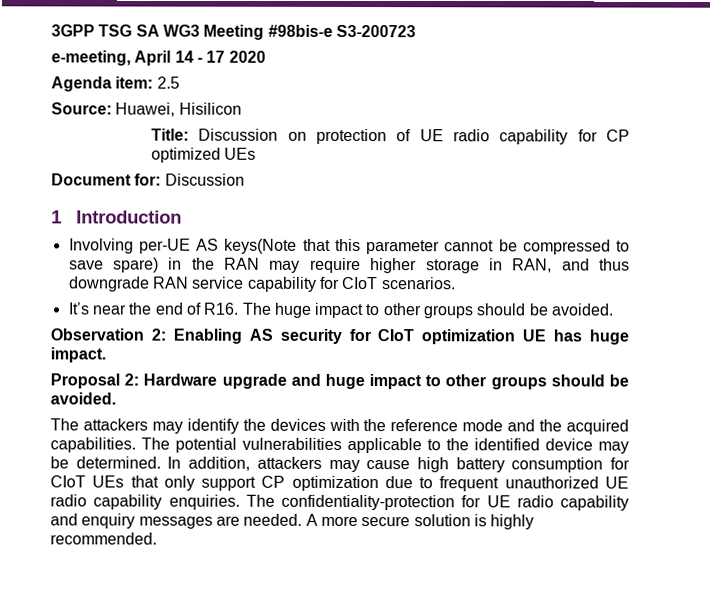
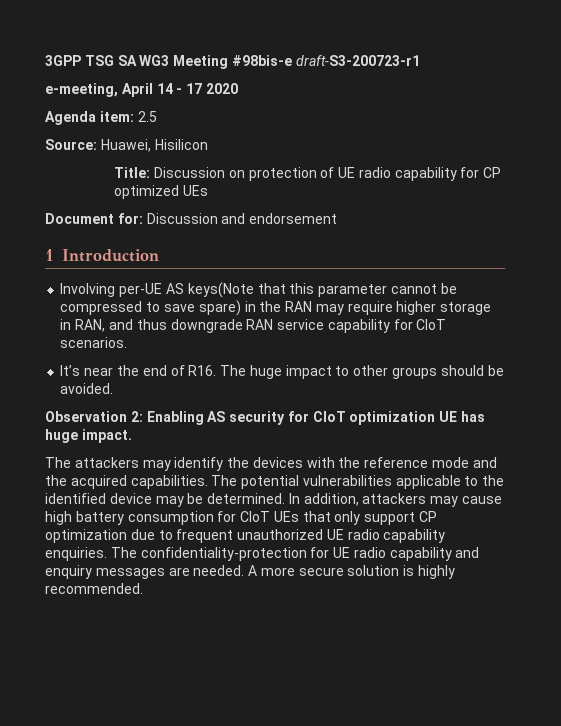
[335,24,416,38] S3-200723 -> [295,55,420,66] draft-S3-200723-r1
(245, 179) none -> [221,213,338,224] and endorsement
[50,373,629,390] [50,392,116,405] // Proposal 2: Hardware upgrade and huge impact to other groups should be avoided. -> (132, 436) none

